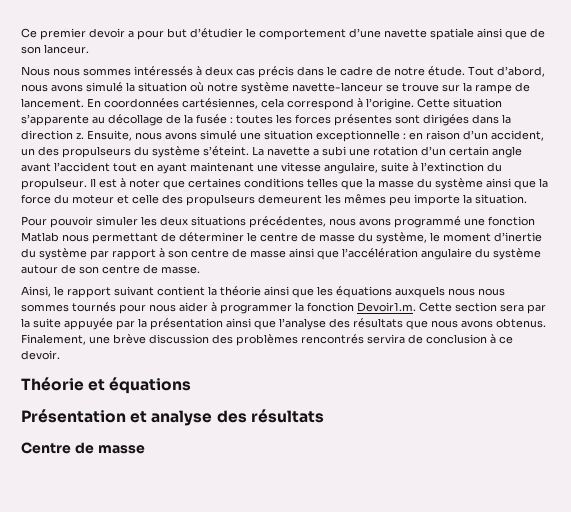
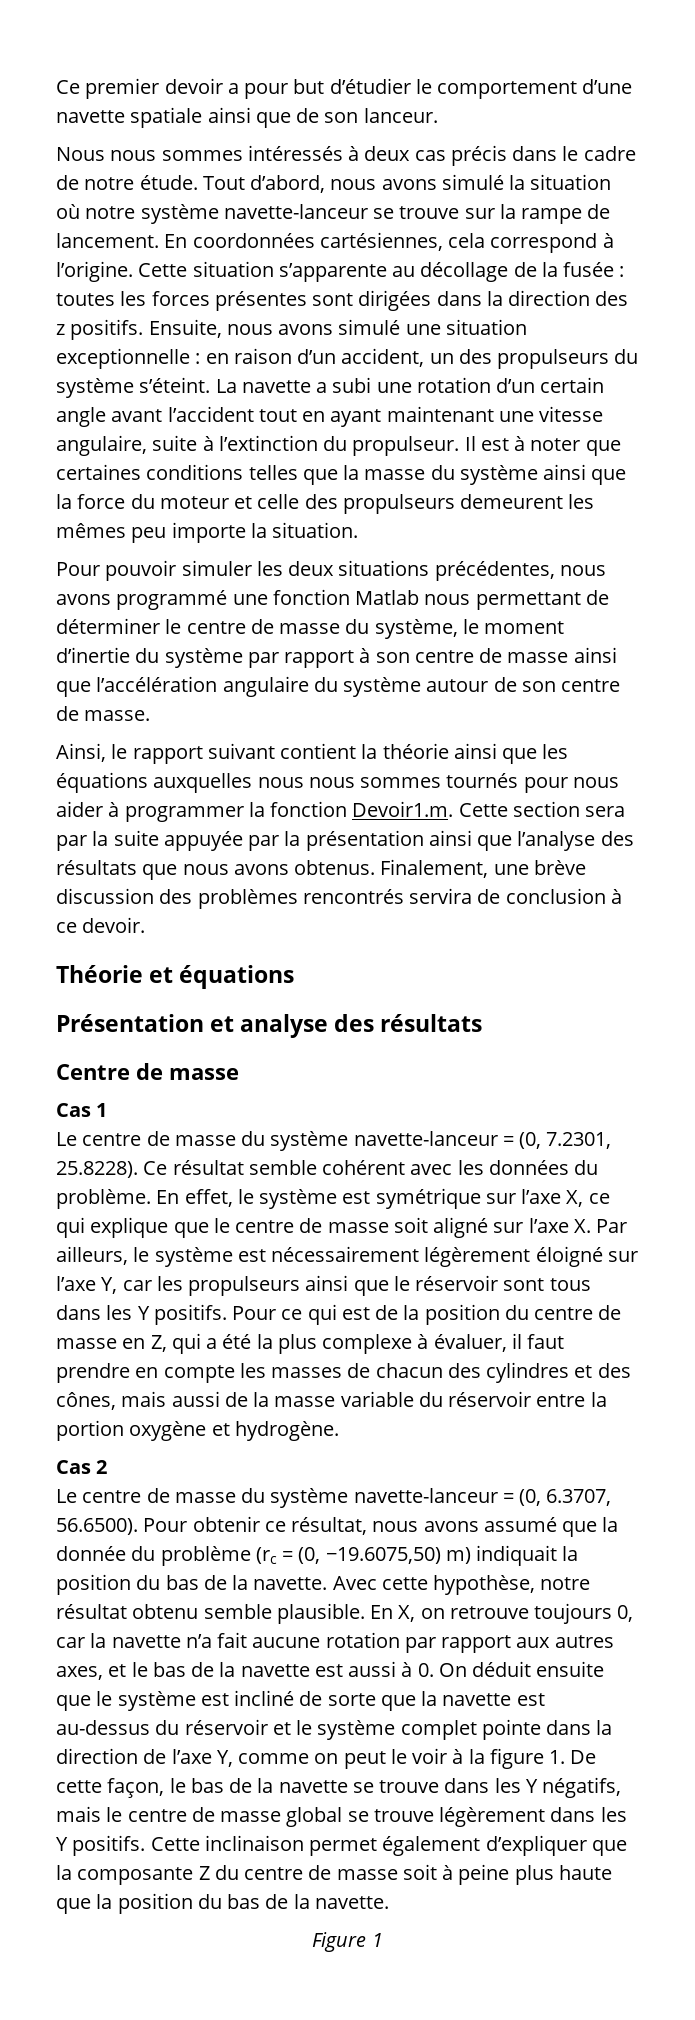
[76,133,84,139] z. -> [595,291,629,306] [56,319,144,340] des z positifs.
[395,286,445,298] auxquels -> [153,773,253,793] auxquelles
(145, 449) none -> [56,1103,108,1117] [56,1131,612,1151] [56,1160,599,1178] [56,1188,610,1209] [56,1217,628,1238] [56,1246,638,1267] [56,1275,591,1296] [56,1304,622,1325] [56,1333,565,1354] [56,1362,631,1383] [56,1391,607,1410] [56,1420,339,1441] [56,1460,108,1474] [56,1488,612,1508] [56,1516,619,1537] [56,1545,579,1566] [56,1574,591,1595] [56,1603,634,1624] [56,1632,614,1653] [56,1661,605,1680] [56,1690,545,1711] [56,1719,613,1740] [56,1748,597,1769] [56,1777,622,1798] [56,1806,627,1827] [56,1835,627,1856] [56,1864,612,1885] [56,1893,389,1914] [312,1932,383,1952] // Cas 1 // Le centre de masse du système navette-lanceur = (0, 7.2301, 25.8228). Ce résultat semble cohérent avec les données du problème. En effet, le système est symétrique sur l’axe X, ce qui explique que le centre de masse soit aligné sur l’axe X. Par ailleurs, le système est nécessairement légèrement éloigné sur l’axe Y, car les propulseurs ainsi que le réservoir sont tous dans les Y positifs. Pour ce qui est de la position du centre de masse en Z, qui a été la plus complexe à évaluer, il faut prendre en compte les masses de chacun des cylindres et des cônes, mais aussi de la masse variable du réservoir entre la portion oxygène et hydrogène. // Cas 2 // Le centre de masse du système navette-lanceur = (0, 6.3707, 56.6500). Pour obtenir ce résultat, nous avons assumé que la donnée du problème (rc = (0, −19.6075,50) m) indiquait la position du bas de la navette. Avec cette hypothèse, notre résultat obtenu semble plausible. En X, on retrouve toujours 0, car la navette n’a fait aucune rotation par rapport aux autres axes, et le bas de la navette est aussi à 0. On déduit ensuite que le système est incliné de sorte que la navette est au-dessus du réservoir et le système complet pointe dans la direction de l’axe Y, comme on peut le voir à la figure 1. De cette façon, le bas de la navette se trouve dans les Y négatifs, mais le centre de masse global se trouve légèrement dans les Y positifs. Cette inclinaison permet également d’expliquer que la composante Z du centre de masse soit à peine plus haute que la position du bas de la navette. // Figure 1

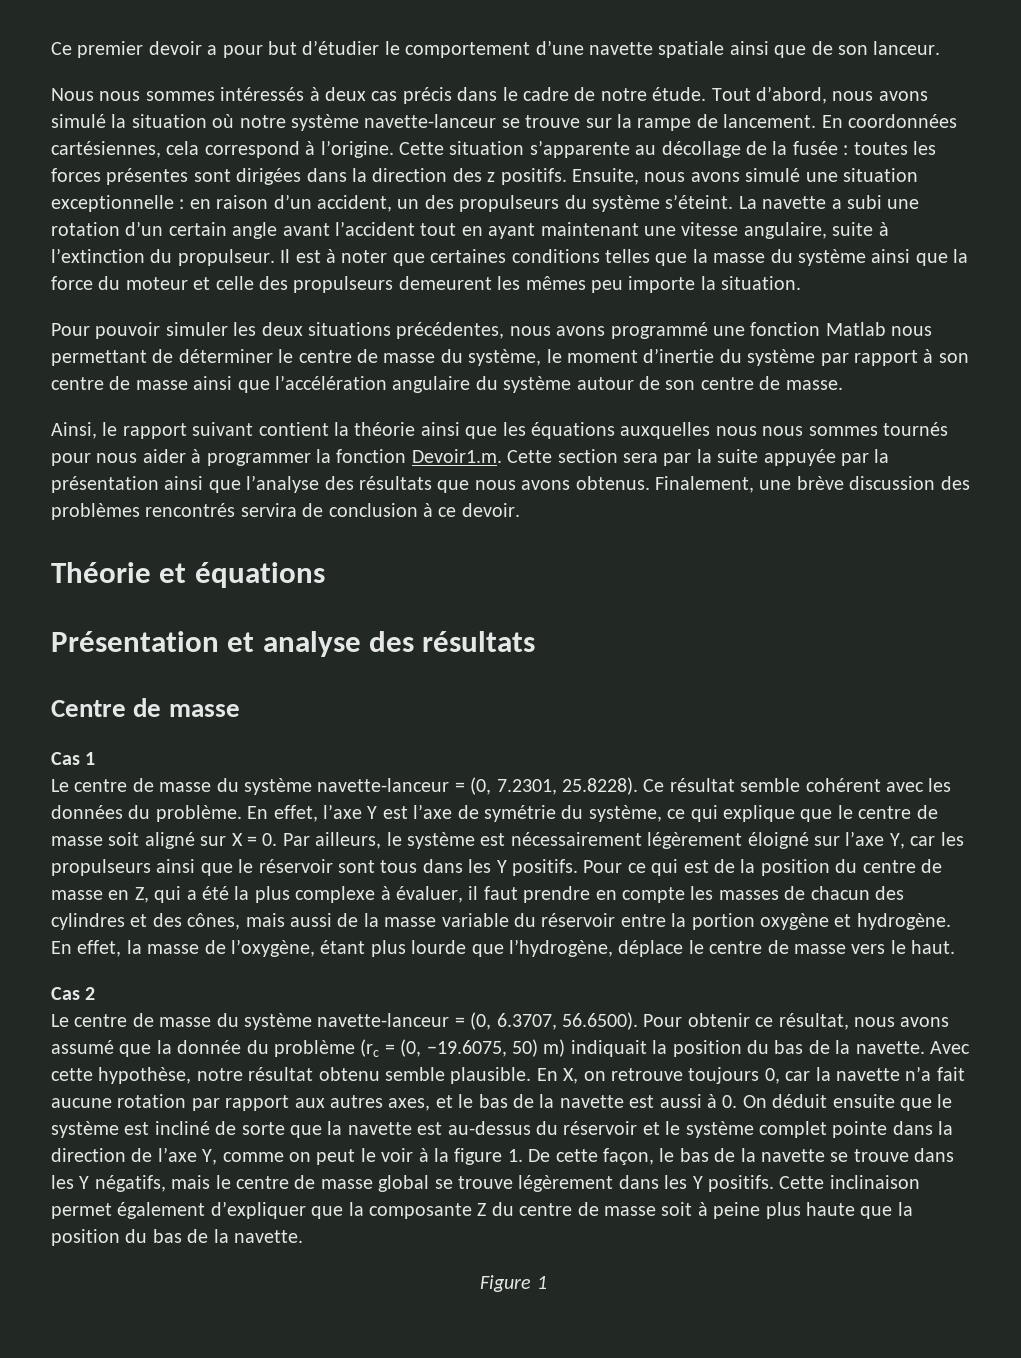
[237,1188,584,1209] le système est symétrique sur l’axe X, -> [323,804,662,822] l’axe Y est l’axe de symétrie du système,
[528,1218,591,1233] l’axe X. -> [231,833,278,846] X = 0.
(339, 1431) none -> [51,939,956,957] En effet, la masse de l’oxygène, étant plus lourde que l’hydrogène, déplace le centre de masse vers le haut.
[325,1547,441,1564] −19.6075,50) -> [426,1039,538,1057] −19.6075, 50)

